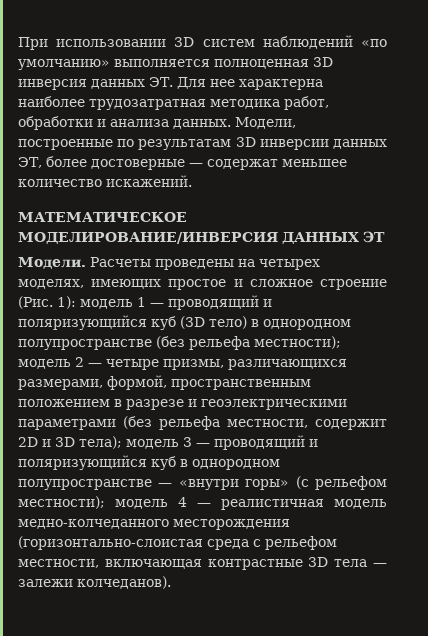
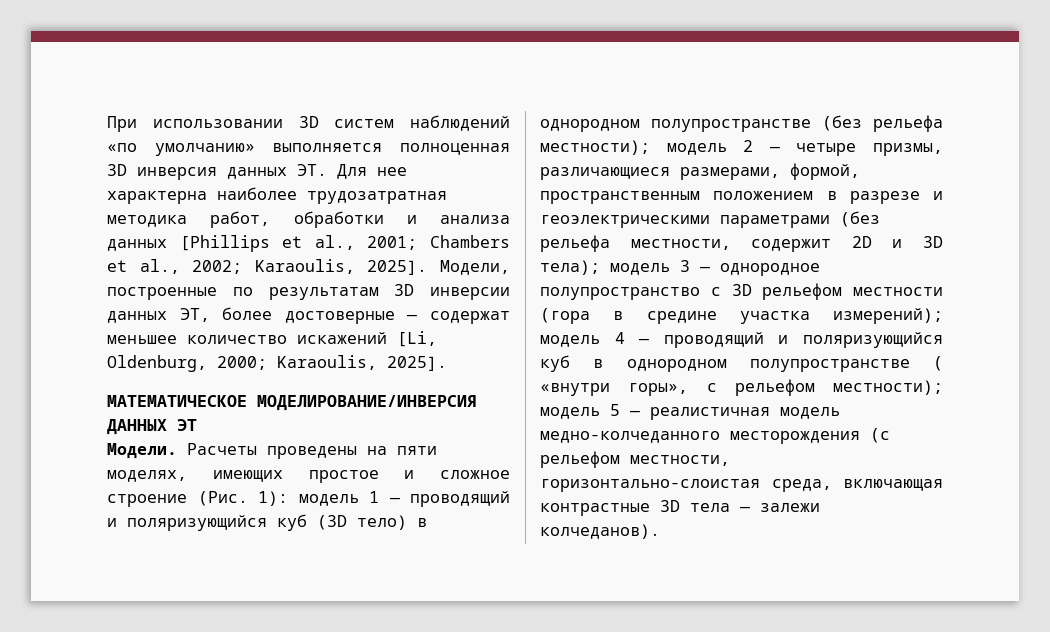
[173,119,231,129] данных. -> [107,235,510,252] [107,259,428,275] данных [Phillips et al., 2001; Chambers et al., 2002; Karaoulis, 2025].
[106,175,192,187] искажений. -> [297,331,437,347] [107,355,447,372] искажений [Li, Oldenburg, 2000; Karaoulis, 2025].
[259,259,320,270] четырех -> [397,446,437,455] пяти
[228,359,347,370] различающихся -> [540,167,670,180] различающиеся
(210, 445) none -> [720,263,820,276] [540,283,943,300] [540,308,943,324] [540,332,650,347] однородное полупространство с 3D рельефом местности (гора в средине участка измерений); модель 4 —
[158,476,309,490] — «внутри горы» (с -> [933,356,943,371] [540,383,717,396] ( «внутри горы», с
[178,497,187,507] 4 -> [610,404,620,416] 5
[18,536,337,550] [18,559,99,568] (горизонтально-слоистая среда с рельефом местности, -> [870,428,890,443] [540,451,730,468] [540,479,832,492] (с рельефом местности, горизонтально-слоистая среда,

